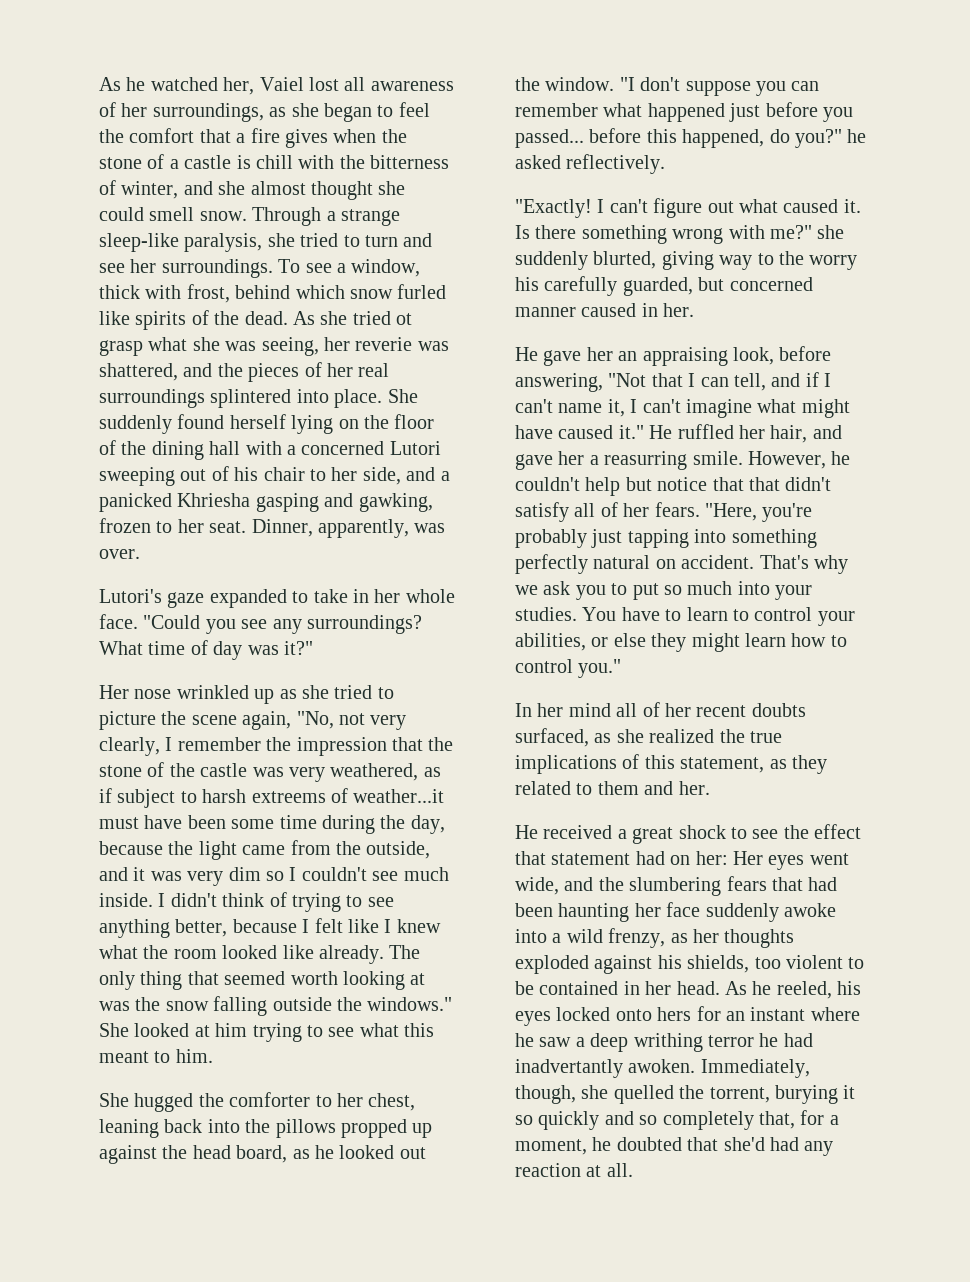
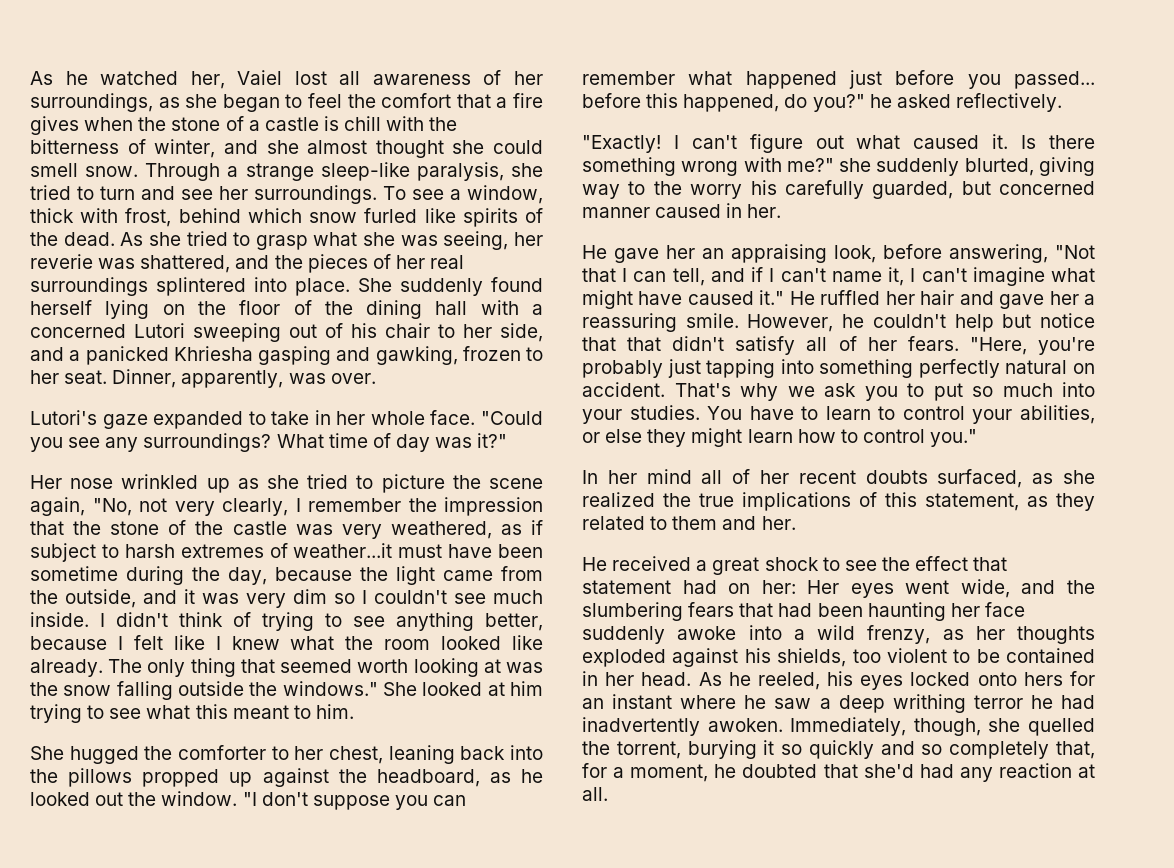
[396,313,413,325] ot -> [233,232,251,246] to
[251,791,326,803] extreems -> [180,544,264,558] extremes
[231,815,317,829] some time -> [30,566,118,581] sometime
[192,1145,288,1163] head board, -> [376,769,480,787] headboard,
[770,425,808,443] hair, -> [920,290,955,305] hair
[604,451,688,470] reasurring -> [582,313,677,332] reassuring
[515,1059,623,1078] inadvertantly -> [582,717,700,736] inadvertently

